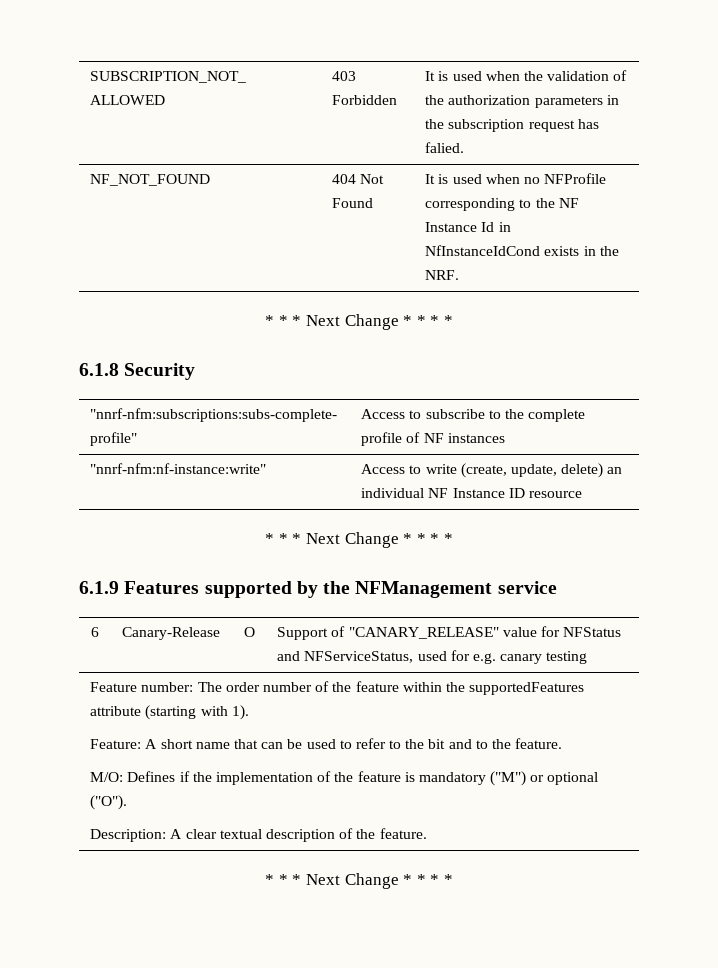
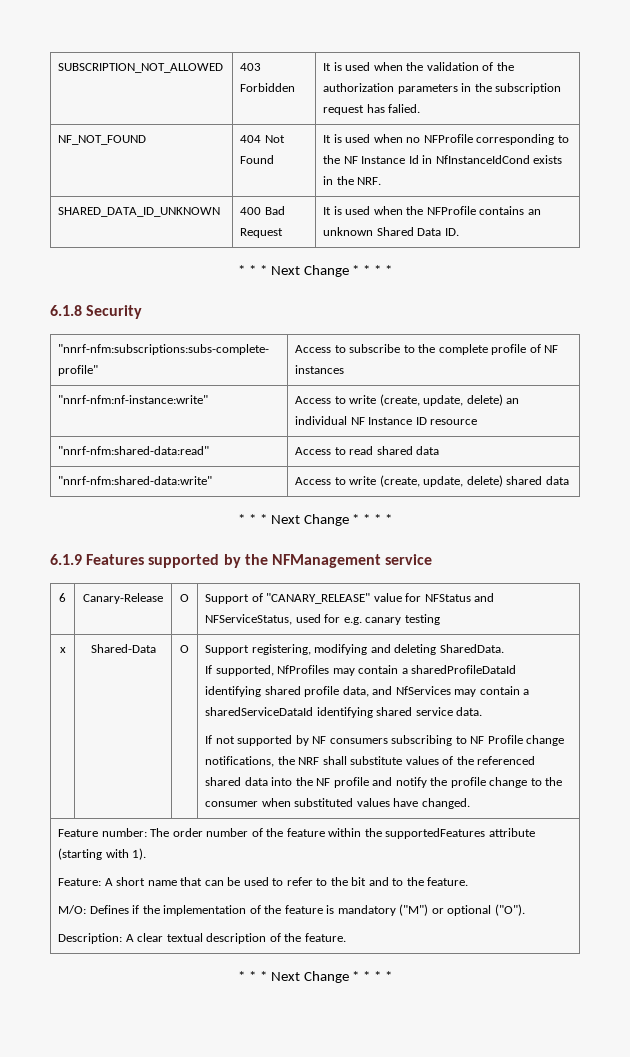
(460, 275) none -> [58,207,221,217] [240,206,285,215] [240,228,284,238] [323,206,541,215] [323,227,459,236] // SHARED_DATA_ID_UNKNOWN | 400 Bad Request | It is used when the NFProfile contains an unknown Shared Data ID.
(582, 494) none -> [58,446,210,455] [295,446,440,455] [58,476,213,485] [295,475,569,487] // "nnrf-nfm:shared-data:read" | Access to read shared data // "nnrf-nfm:shared-data:write" | Access to write (create, update, delete) shared data
(588, 657) none -> [59,647,66,653] [90,644,156,653] [180,645,189,653] [205,644,504,655] [205,665,517,676] [205,686,530,697] [205,707,483,718] [205,735,565,746] [205,756,536,767] [205,777,563,788] [205,798,470,809] // x | Shared-Data | O | Support registering, modifying and deleting SharedData. // If supported, NfProfiles may contain a sharedProfileDataId identifying shared profile data, and NfServices may contain a sharedServiceDataId identifying shared service data. // If not supported by NF consumers subscribing to NF Profile change notifications, the NRF shall substitute values of the referenced shared data into the NF profile and notify the profile change to the consumer when substituted values have changed.

